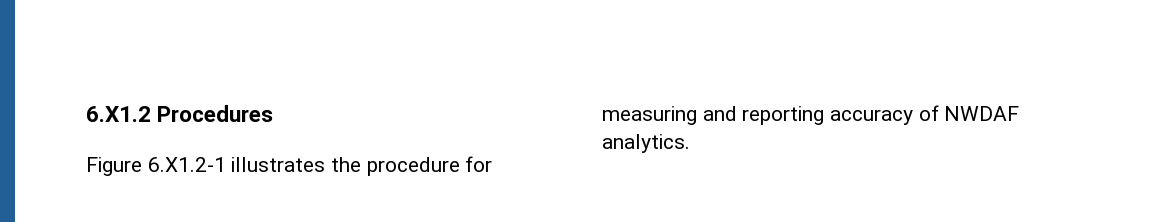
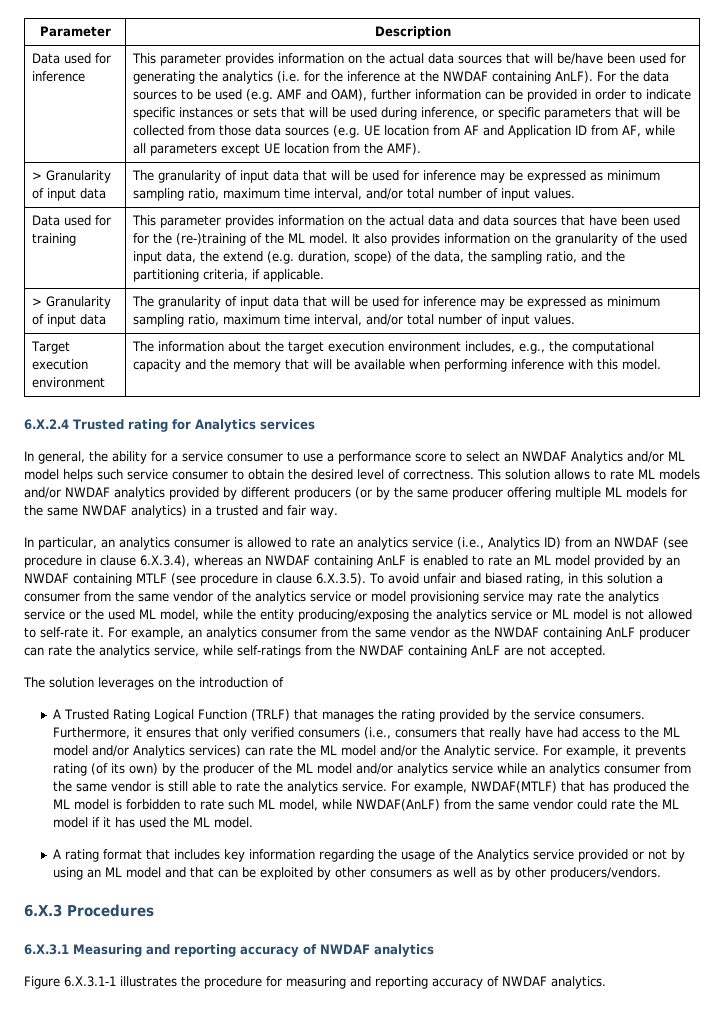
[86,105,274,122] 6.X1.2 Procedures -> [39,26,111,37] [374,26,451,39] [32,53,112,64] [32,71,86,82] [132,53,687,66] [133,71,670,84] [133,89,692,102] [133,107,681,120] [133,125,676,138] [133,143,422,156] [32,170,112,183] [32,188,107,201] [132,170,661,183] [133,188,576,201] [32,215,112,226] [32,233,77,246] [132,215,681,228] [133,233,688,246] [133,251,626,264] [133,269,325,282] [32,296,112,309] [32,314,107,327] [132,296,661,309] [133,314,576,327] [31,341,71,354] [32,359,89,370] [32,377,106,388] [132,341,655,354] [133,359,662,372] [24,419,315,432] [24,451,685,464] [24,469,700,482] [24,487,687,500] [24,505,338,518] [24,537,688,550] [24,555,680,568] [24,573,663,586] [24,591,659,604] [24,609,692,622] [24,627,690,640] [24,645,606,658] [23,677,284,690] [52,709,645,722] [52,727,680,740] [52,745,686,758] [52,763,691,776] [52,781,689,794] [52,799,679,811] [52,817,253,828] [52,849,685,862] [52,867,661,880] [24,904,154,917] [24,944,434,957] Parameter | Description // Data used for inference | This parameter provides information on the actual data sources that will be/have been used for generating the analytics (i.e. for the inference at the NWDAF containing AnLF). For the data sources to be used (e.g. AMF and OAM), further information can be provided in order to indicate specific instances or sets that will be used during inference, or specific parameters that will be collected from those data sources (e.g. UE location from AF and Application ID from AF, while all parameters except UE location from the AMF). // > Granularity of input data | The granularity of input data that will be used for inference may be expressed as minimum sampling ratio, maximum time interval, and/or total number of input values. // Data used for training | This parameter provides information on the actual data and data sources that have been used for the (re-)training of the ML model. It also provides information on the granularity of the used input data, the extend (e.g. duration, scope) of the data, the sampling ratio, and the partitioning criteria, if applicable. // > Granularity of input data | The granularity of input data that will be used for inference may be expressed as minimum sampling ratio, maximum time interval, and/or total number of input values. // Target execution environment | The information about the target execution environment includes, e.g., the computational capacity and the memory that will be available when performing inference with this model. // 6.X.2.4 Trusted rating for Analytics services // In general, the ability for a service consumer to use a performance score to select an NWDAF Analytics and/or ML model helps such service consumer to obtain the desired level of correctness. This solution allows to rate ML models and/or NWDAF analytics provided by different producers (or by the same producer offering multiple ML models for the same NWDAF analytics) in a trusted and fair way. // In particular, an analytics consumer is allowed to rate an analytics service (i.e., Analytics ID) from an NWDAF (see procedure in clause 6.X.3.4), whereas an NWDAF containing AnLF is enabled to rate an ML model provided by an NWDAF containing MTLF (see procedure in clause 6.X.3.5). To avoid unfair and biased rating, in this solution a consumer from the same vendor of the analytics service or model provisioning service may rate the analytics service or the used ML model, while the entity producing/exposing the analytics service or ML model is not allowed to self-rate it. For example, an analytics consumer from the same vendor as the NWDAF containing AnLF producer can rate the analytics service, while self-ratings from the NWDAF containing AnLF are not accepted. // The solution leverages on the introduction of // A Trusted Rating Logical Function (TRLF) that manages the rating provided by the service consumers. Furthermore, it ensures that only verified consumers (i.e., consumers that really have had access to the ML model and/or Analytics services) can rate the ML model and/or the Analytic service. For example, it prevents rating (of its own) by the producer of the ML model and/or analytics service while an analytics consumer from the same vendor is still able to rate the analytics service. For example, NWDAF(MTLF) that has produced the ML model is forbidden to rate such ML model, while NWDAF(AnLF) from the same vendor could rate the ML model if it has used the ML model. // A rating format that includes key information regarding the usage of the Analytics service provided or not by using an ML model and that can be exploited by other consumers as well as by other producers/vendors. // 6.X.3 Procedures // 6.X.3.1 Measuring and reporting accuracy of NWDAF analytics
[147,157,226,172] 6.X1.2-1 -> [64,976,116,987] 6.X.3.1-1

